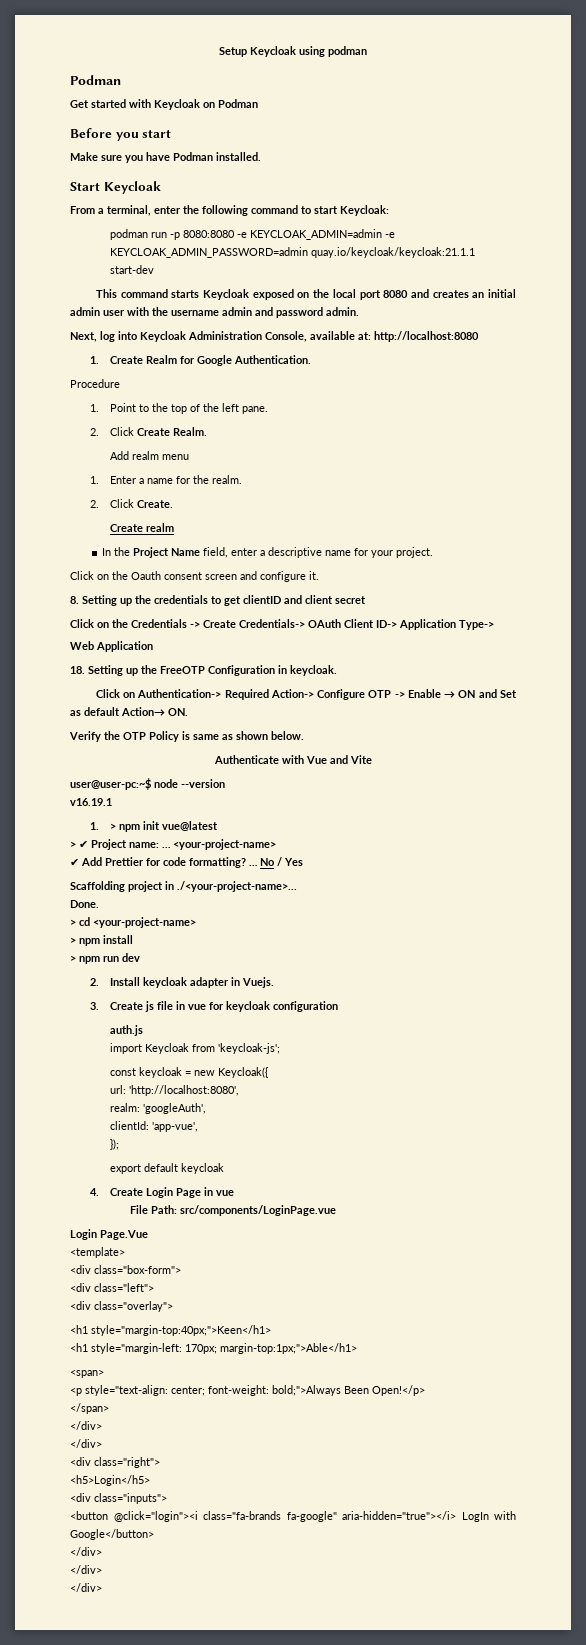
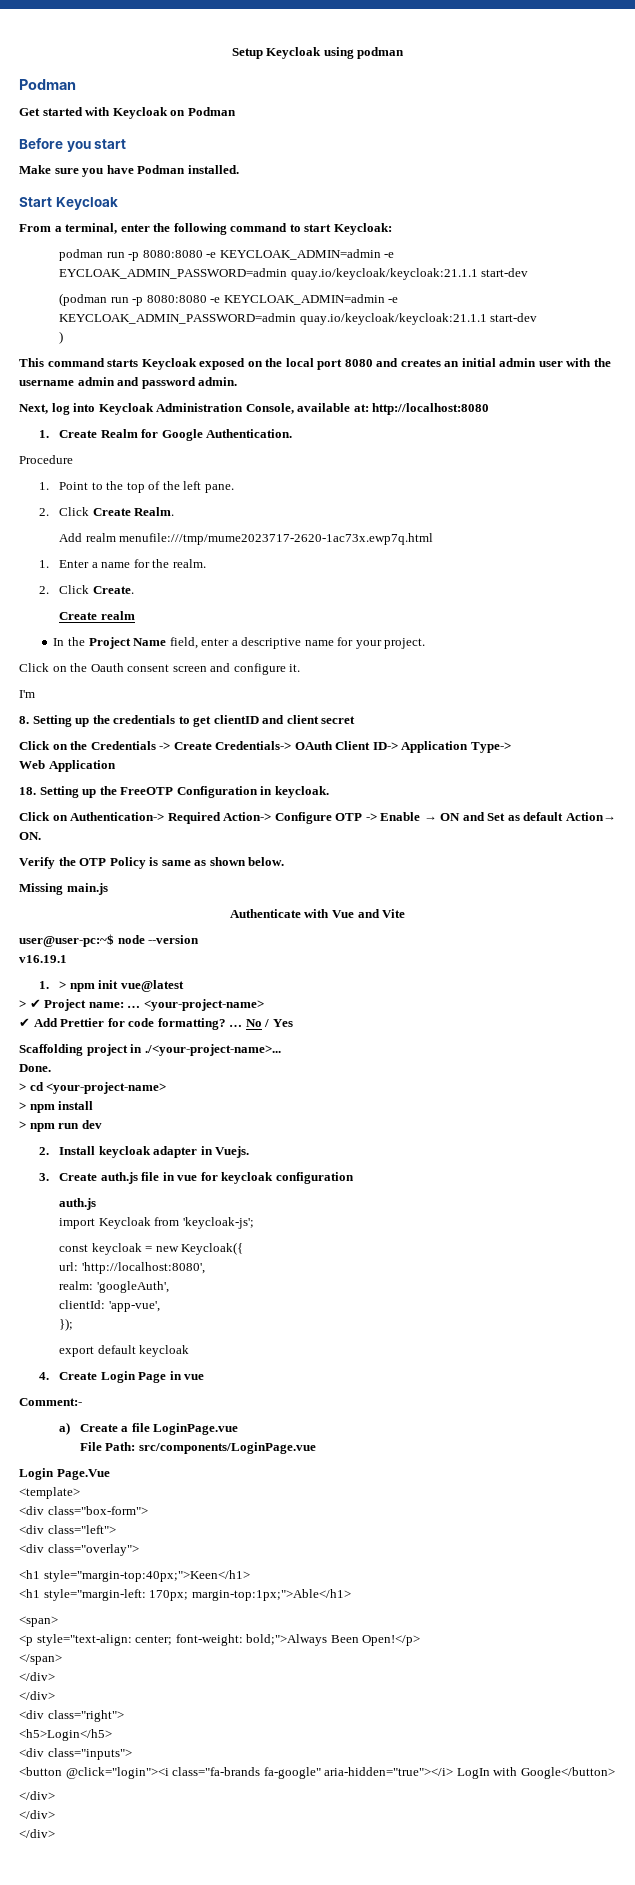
(395, 235) none -> [59,268,529,280] [59,293,399,306] EYCLOAK_ADMIN_PASSWORD=admin quay.io/keycloak/keycloak:21.1.1 start-dev // (podman run -p 8080:8080 -e KEYCLOAK_ADMIN=admin -e
(154, 269) none -> [59,331,64,344] // )
[161,454,189,460] menu -> [119,533,434,545] menufile:///tmp/mume2023717-2620-1ac73x.ewp7q.html
(319, 575) none -> [19,690,35,698] // I'm
(304, 735) none -> [19,883,108,895] // Missing main.js
[144,1001,154,1012] js -> [100,1172,138,1184] auth.js
(234, 1193) none -> [19,1398,82,1406] [59,1422,239,1435] // Comment:- // a) Create a file LoginPage.vue

